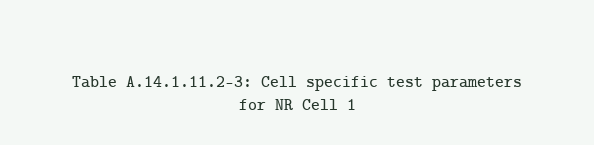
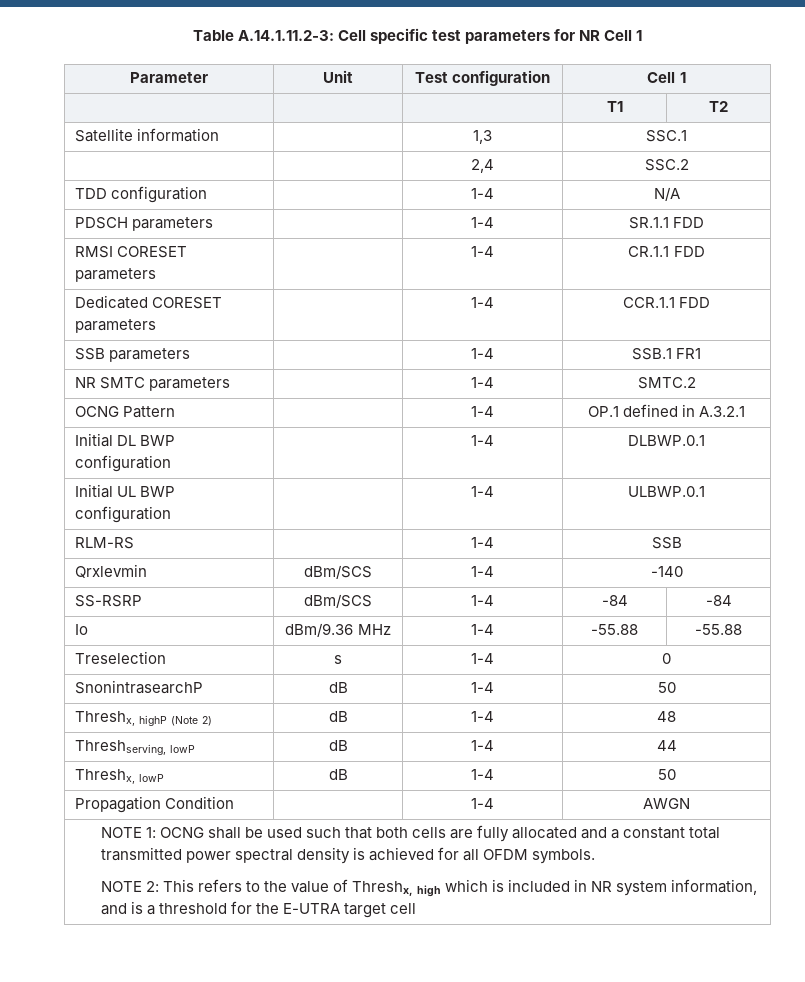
(356, 104) none -> [130,72,208,83] [323,70,353,83] [414,70,551,86] [647,72,686,83] [606,101,623,112] [709,101,728,112] [75,128,220,142] [473,130,492,144] [646,130,687,142] [471,159,494,173] [644,159,689,171] [75,186,208,203] [471,188,494,199] [653,187,680,201] [75,217,214,231] [471,217,494,228] [628,217,705,229] [75,246,188,258] [75,268,157,282] [471,246,494,257] [628,246,705,257] [75,295,223,309] [75,319,157,333] [471,297,494,308] [622,297,711,308] [75,348,191,362] [471,348,494,359] [631,348,702,360] [75,377,231,391] [471,377,494,388] [637,377,696,389] [75,406,176,418] [471,406,494,417] [587,404,746,417] [75,433,176,447] [75,455,172,472] [471,435,494,446] [628,435,705,446] [75,484,176,498] [75,506,172,523] [471,486,494,497] [628,486,705,497] [75,537,135,549] [471,537,494,548] [651,537,682,549] [75,564,148,578] [304,565,372,579] [471,566,494,577] [650,566,683,577] [75,595,143,607] [304,594,372,608] [471,595,494,606] [601,595,628,606] [705,595,732,606] [75,624,89,635] [285,623,391,637] [471,624,494,635] [591,624,638,635] [695,624,742,635] [75,651,167,664] [334,655,342,664] [471,653,494,664] [662,653,671,664] [75,680,204,694] [328,682,348,693] [471,682,494,693] [657,682,676,693] [75,711,213,726] [328,711,348,722] [471,711,494,722] [657,711,676,722] [75,740,196,755] [328,740,348,751] [471,740,494,751] [656,740,677,751] [75,769,165,784] [328,769,348,780] [471,769,494,780] [657,769,676,780] [75,796,235,813] [471,798,494,809] [643,798,690,809] [100,825,721,842] [100,847,596,864] [100,879,758,897] [100,901,417,918] // Parameter | Unit | Test configuration | Cell 1 // | | | T1 | T2 // Satellite information | | 1,3 | SSC.1 // | | 2,4 | SSC.2 // TDD configuration | | 1-4 | N/A // PDSCH parameters | | 1-4 | SR.1.1 FDD // RMSI CORESET parameters | | 1-4 | CR.1.1 FDD // Dedicated CORESET parameters | | 1-4 | CCR.1.1 FDD // SSB parameters | | 1-4 | SSB.1 FR1 // NR SMTC parameters | | 1-4 | SMTC.2 // OCNG Pattern | | 1-4 | OP.1 defined in A.3.2.1 // Initial DL BWP configuration | | 1-4 | DLBWP.0.1 // Initial UL BWP configuration | | 1-4 | ULBWP.0.1 // RLM-RS | | 1-4 | SSB // Qrxlevmin | dBm/SCS | 1-4 | -140 // SS-RSRP | dBm/SCS | 1-4 | -84 | -84 // Io | dBm/9.36 MHz | 1-4 | -55.88 | -55.88 // Treselection | s | 1-4 | 0 // SnonintrasearchP | dB | 1-4 | 50 // Threshx, highP (Note 2) | dB | 1-4 | 48 // Threshserving, lowP | dB | 1-4 | 44 // Threshx, lowP | dB | 1-4 | 50 // Propagation Condition | | 1-4 | AWGN // NOTE 1: OCNG shall be used such that both cells are fully allocated and a constant total transmitted power spectral density is achieved for all OFDM symbols. // NOTE 2: This refers to the value of Threshx, high which is included in NR system information, and is a threshold for the E-UTRA target cell

